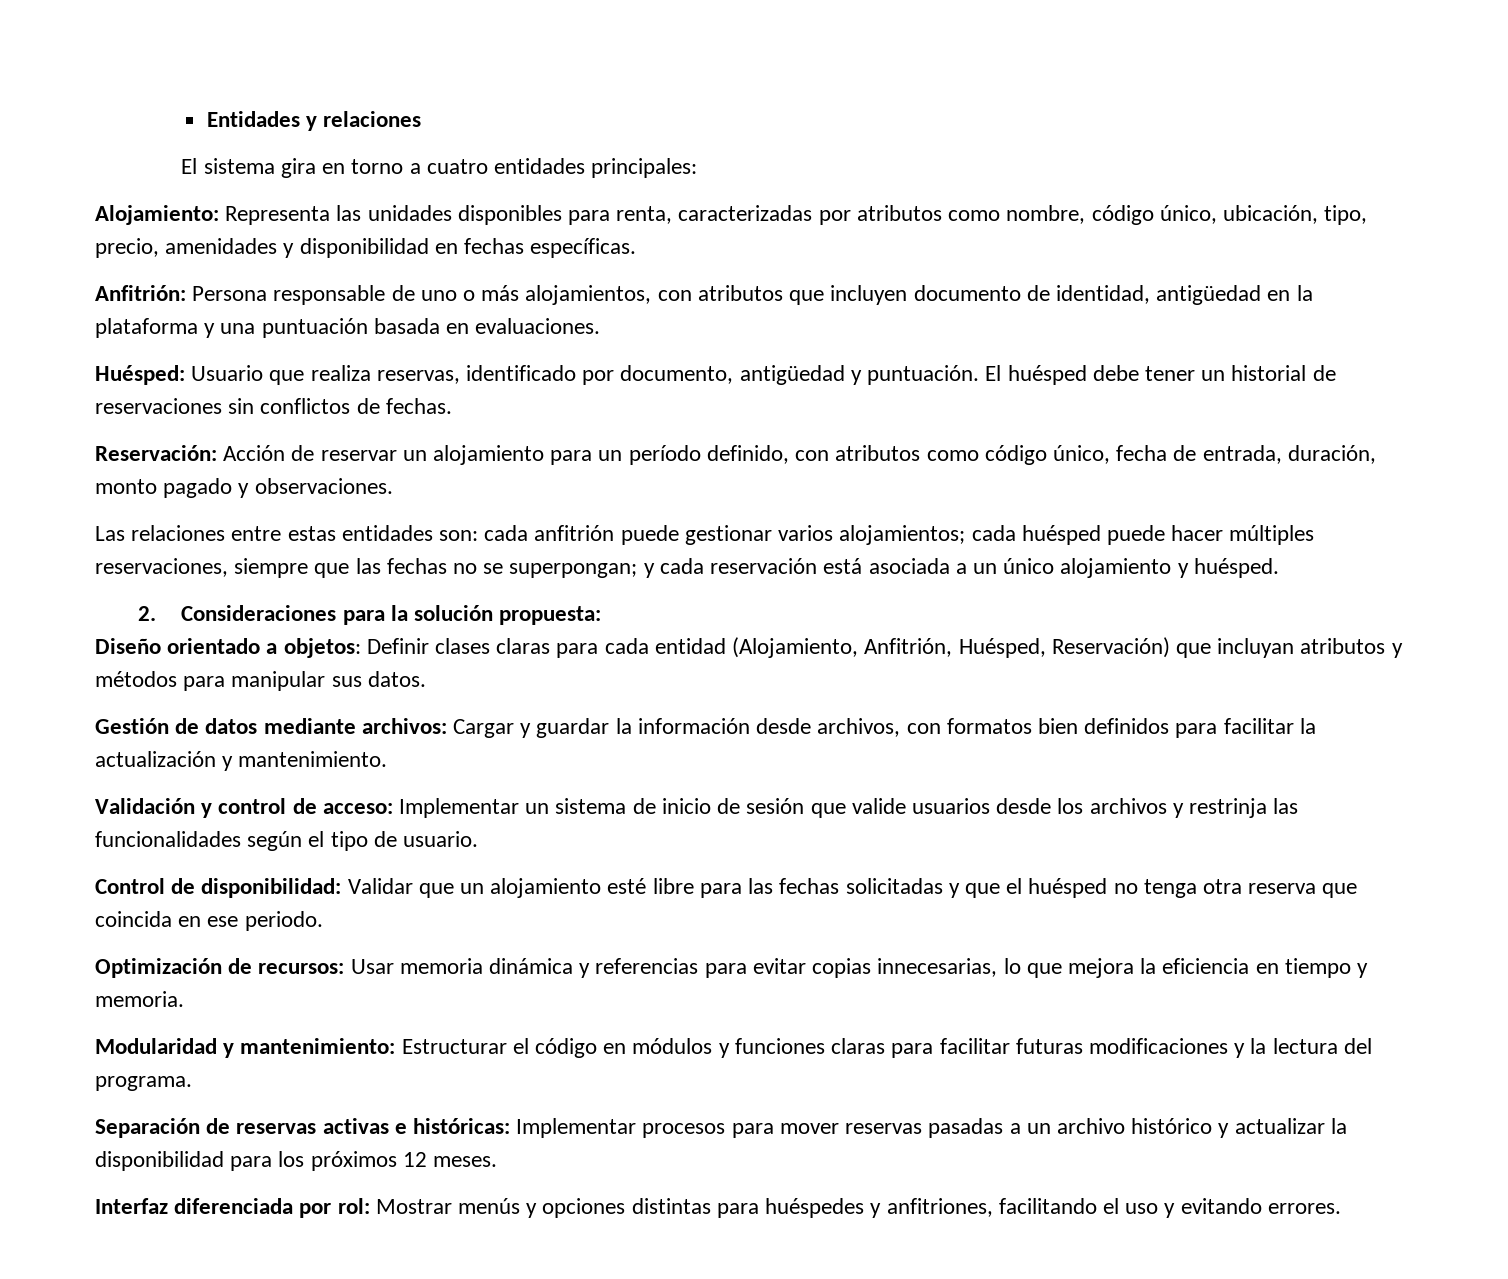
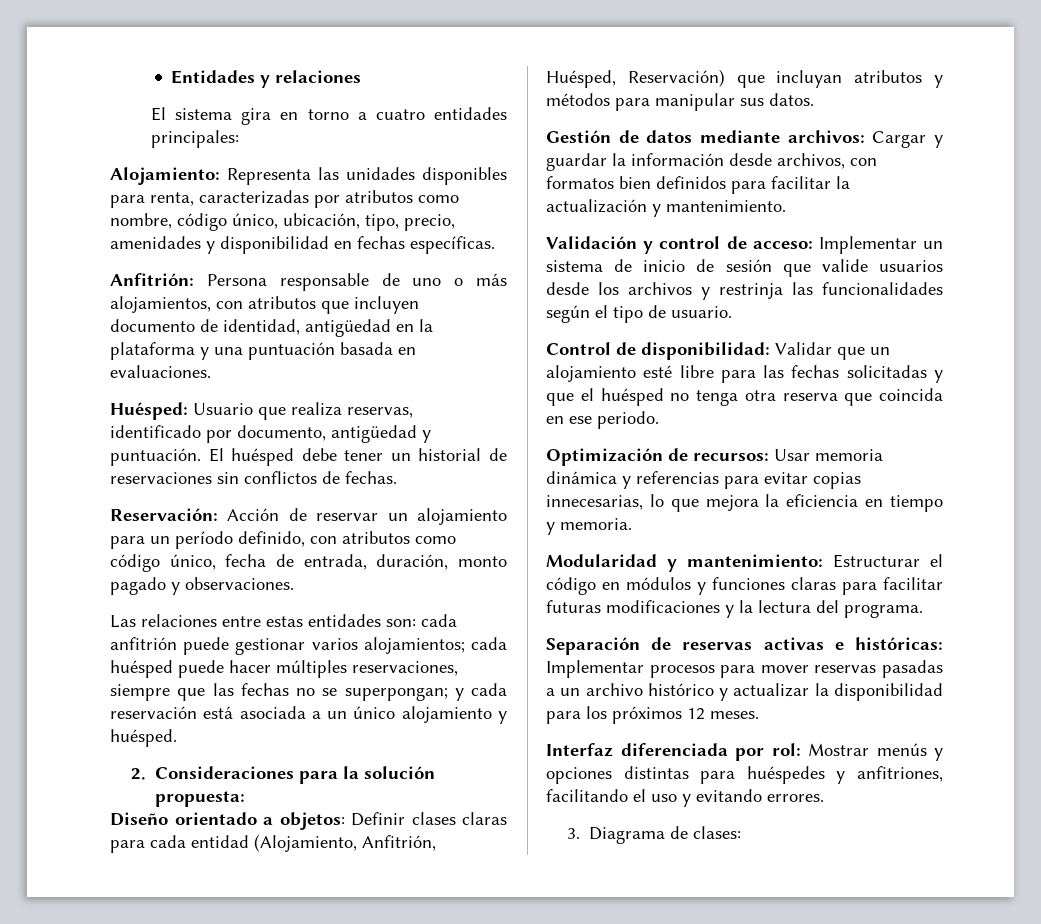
(1341, 1208) none -> [566,826,741,844] // 3. Diagrama de clases:

